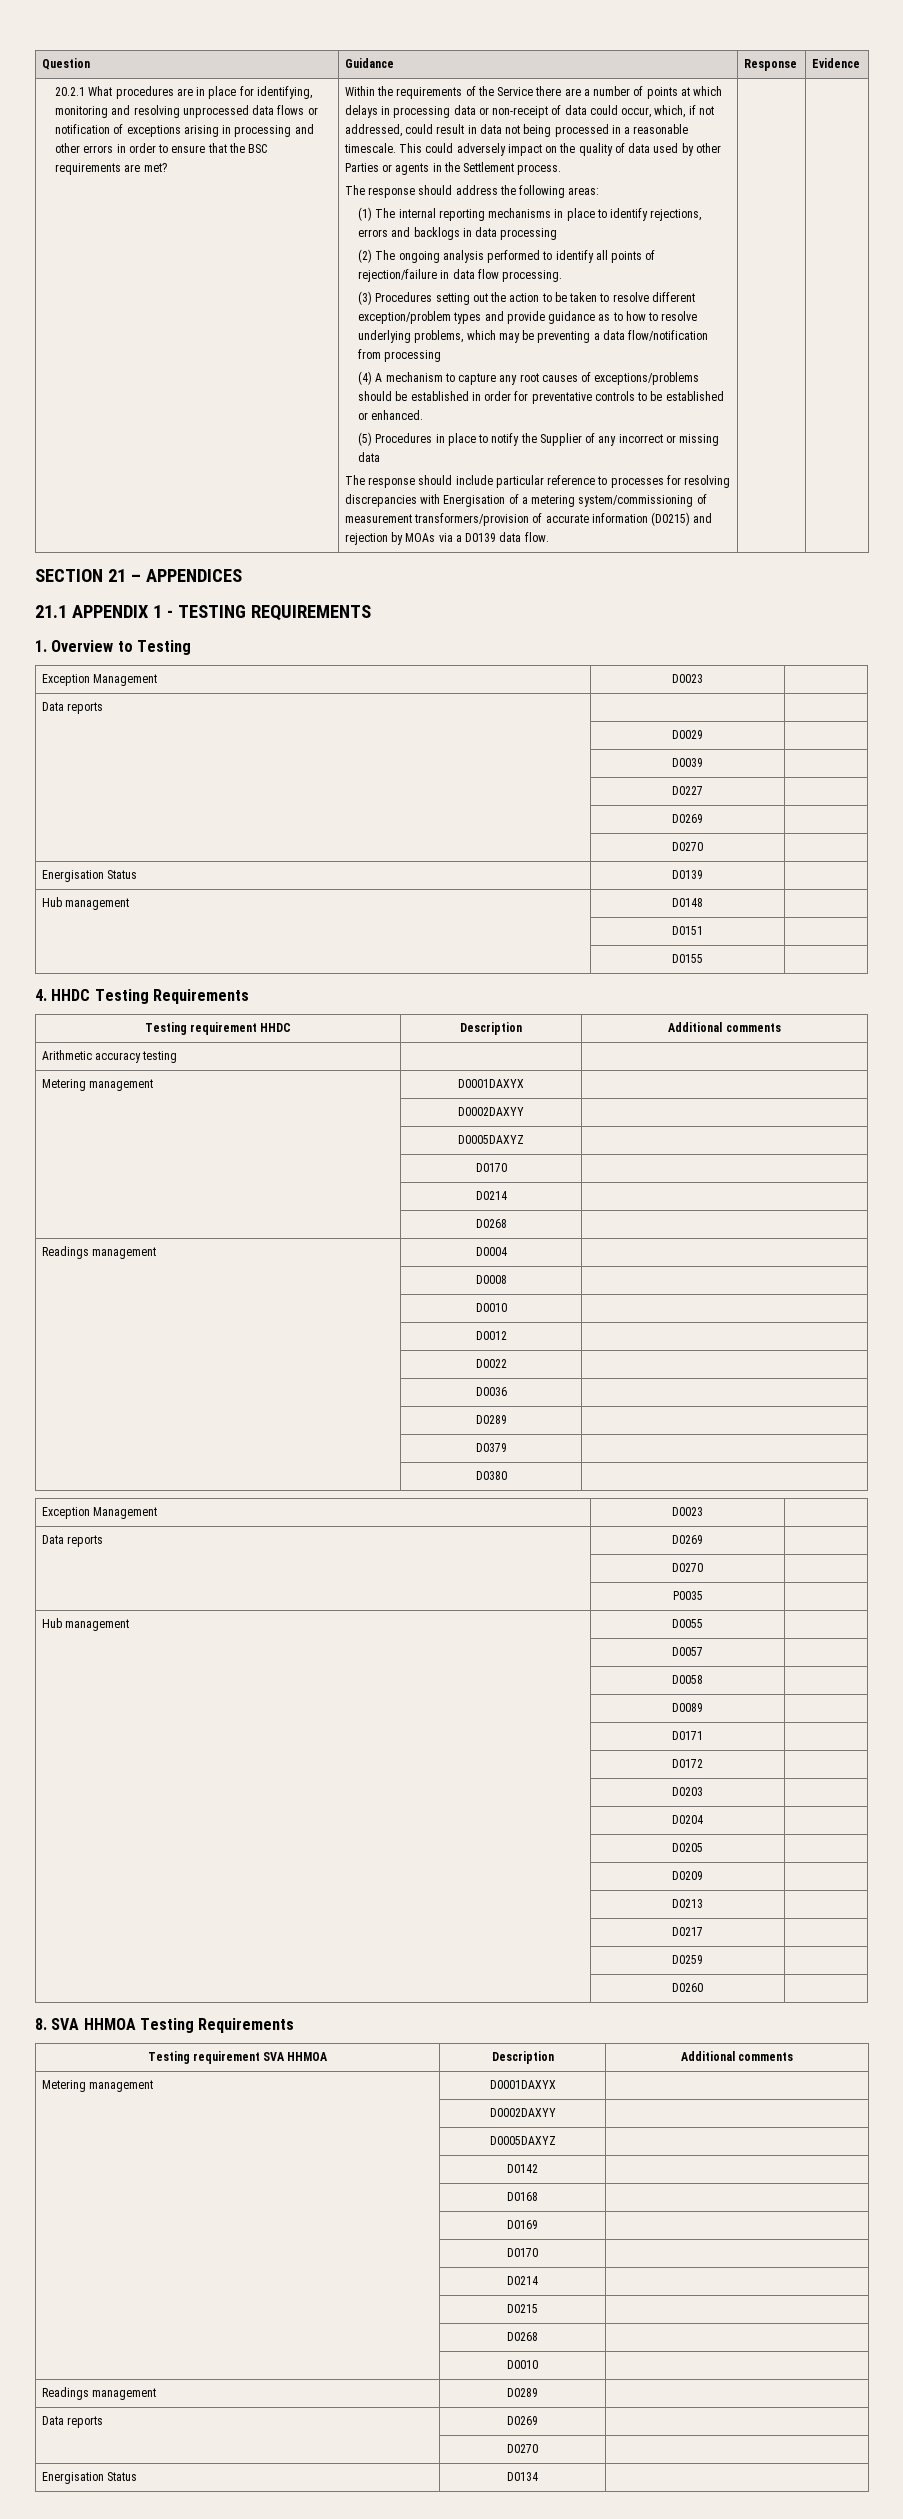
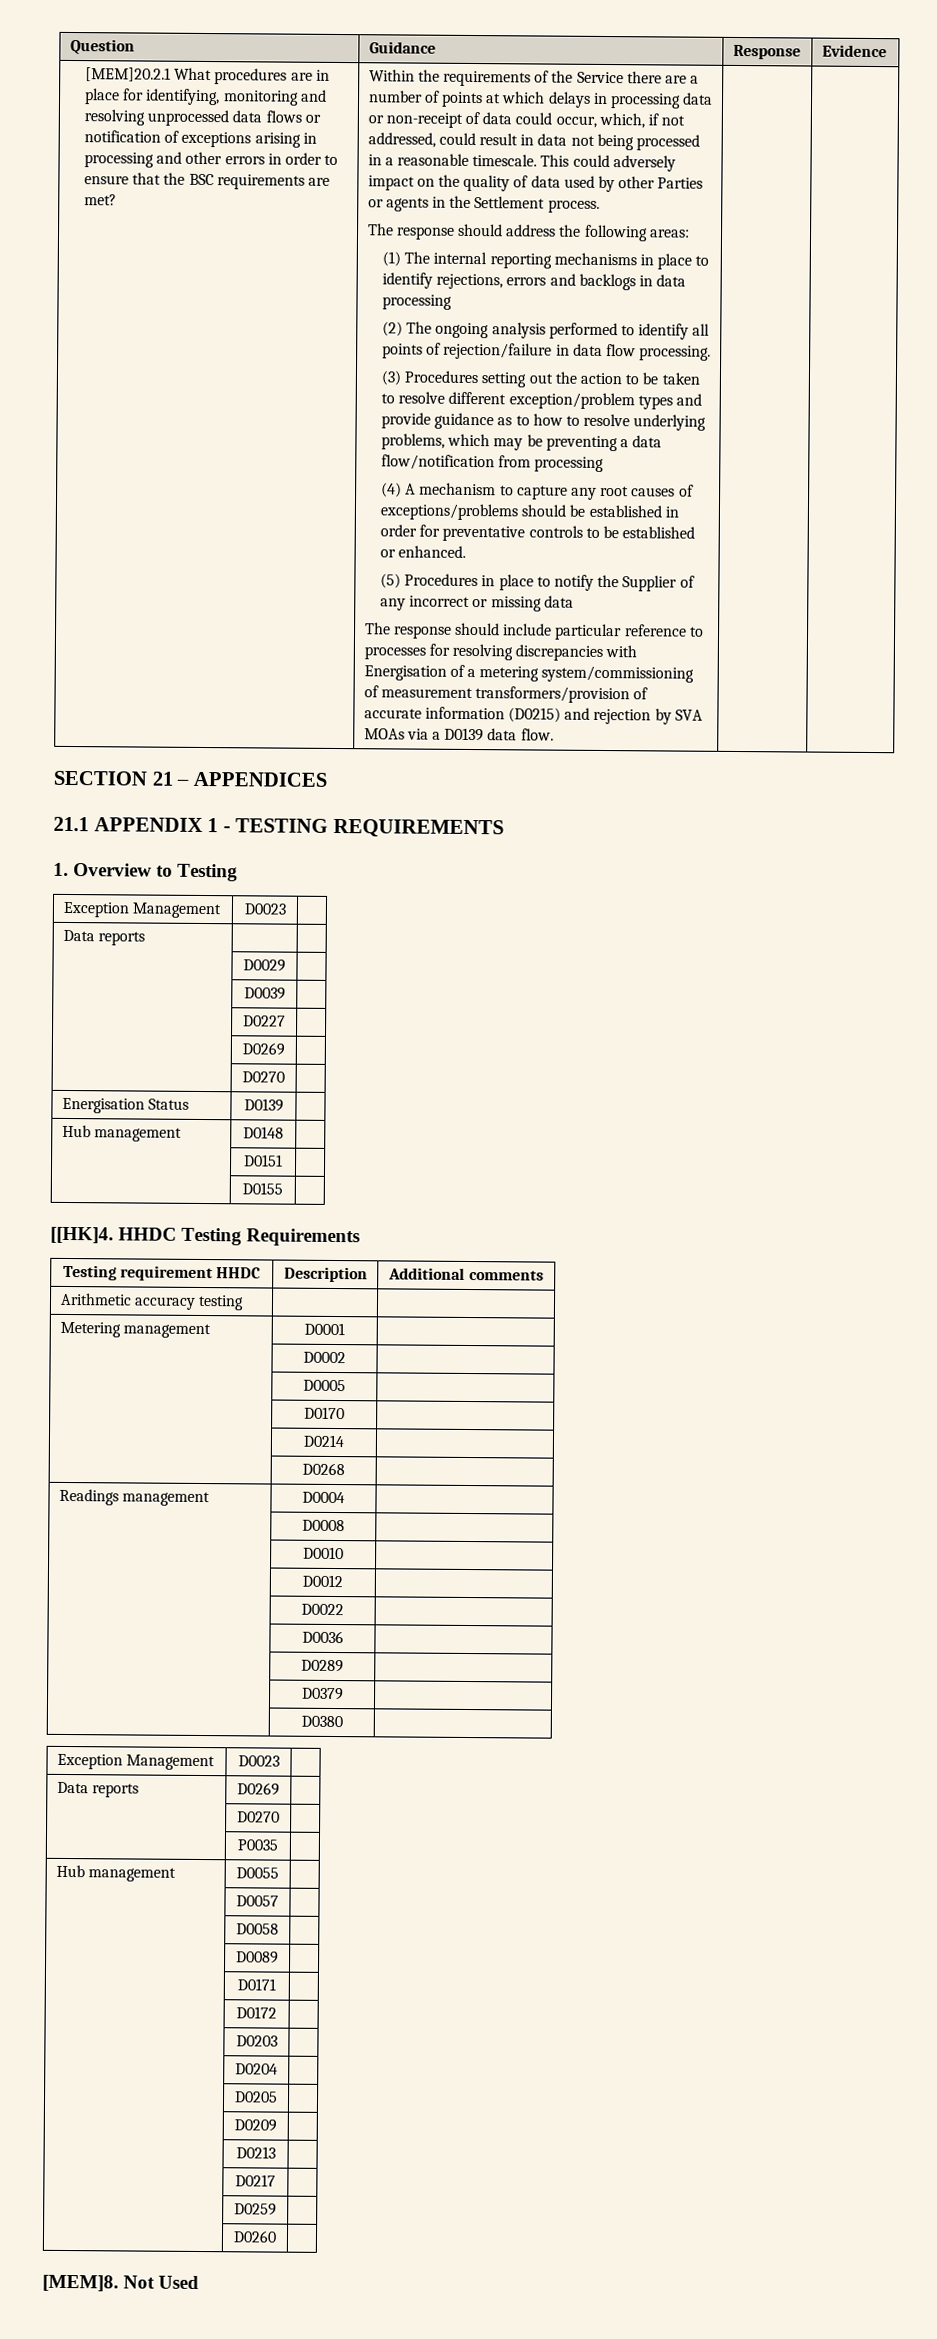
[55,87,86,96] 20.2.1 -> [85,67,172,82] [MEM]20.2.1
(404, 538) none -> [674,709,703,721] SVA
[35,989,47,1001] 4. -> [50,1226,114,1244] [[HK]4.
[458,1079,524,1088] [458,1107,524,1116] [458,1135,524,1144] D0001DAXYX | // | D0002DAXYY | // | D0005DAXYZ -> [304,1322,345,1336] [303,1351,346,1364] [303,1379,346,1392] D0001 | // | D0002 | // | D0005
[35,2018,295,2033] [147,2051,329,2064] [491,2051,554,2064] [680,2051,794,2061] [41,2080,154,2092] [489,2080,556,2089] [489,2108,556,2117] [489,2136,556,2145] [507,2164,538,2173] [507,2192,538,2201] [507,2220,538,2229] [507,2248,538,2257] [507,2276,538,2285] [507,2304,538,2313] [507,2332,538,2341] [507,2360,538,2369] [41,2387,157,2400] [507,2388,538,2397] [41,2416,104,2428] [507,2416,538,2425] [507,2444,538,2453] [41,2472,138,2484] [507,2472,538,2481] 8. SVA HHMOA Testing Requirements // Testing requirement SVA HHMOA | Description | Additional comments // Metering management | D0001DAXYX | // | D0002DAXYY | // | D0005DAXYZ | // | D0142 | // | D0168 | // | D0169 | // | D0170 | // | D0214 | // | D0215 | // | D0268 | // | D0010 | // Readings management | D0289 | // Data reports | D0269 | // | D0270 | // Energisation Status | D0134 | -> [42,2274,200,2292] [MEM]8. Not Used

